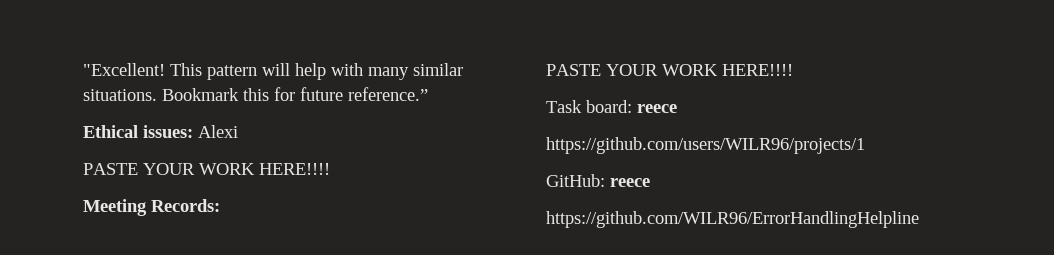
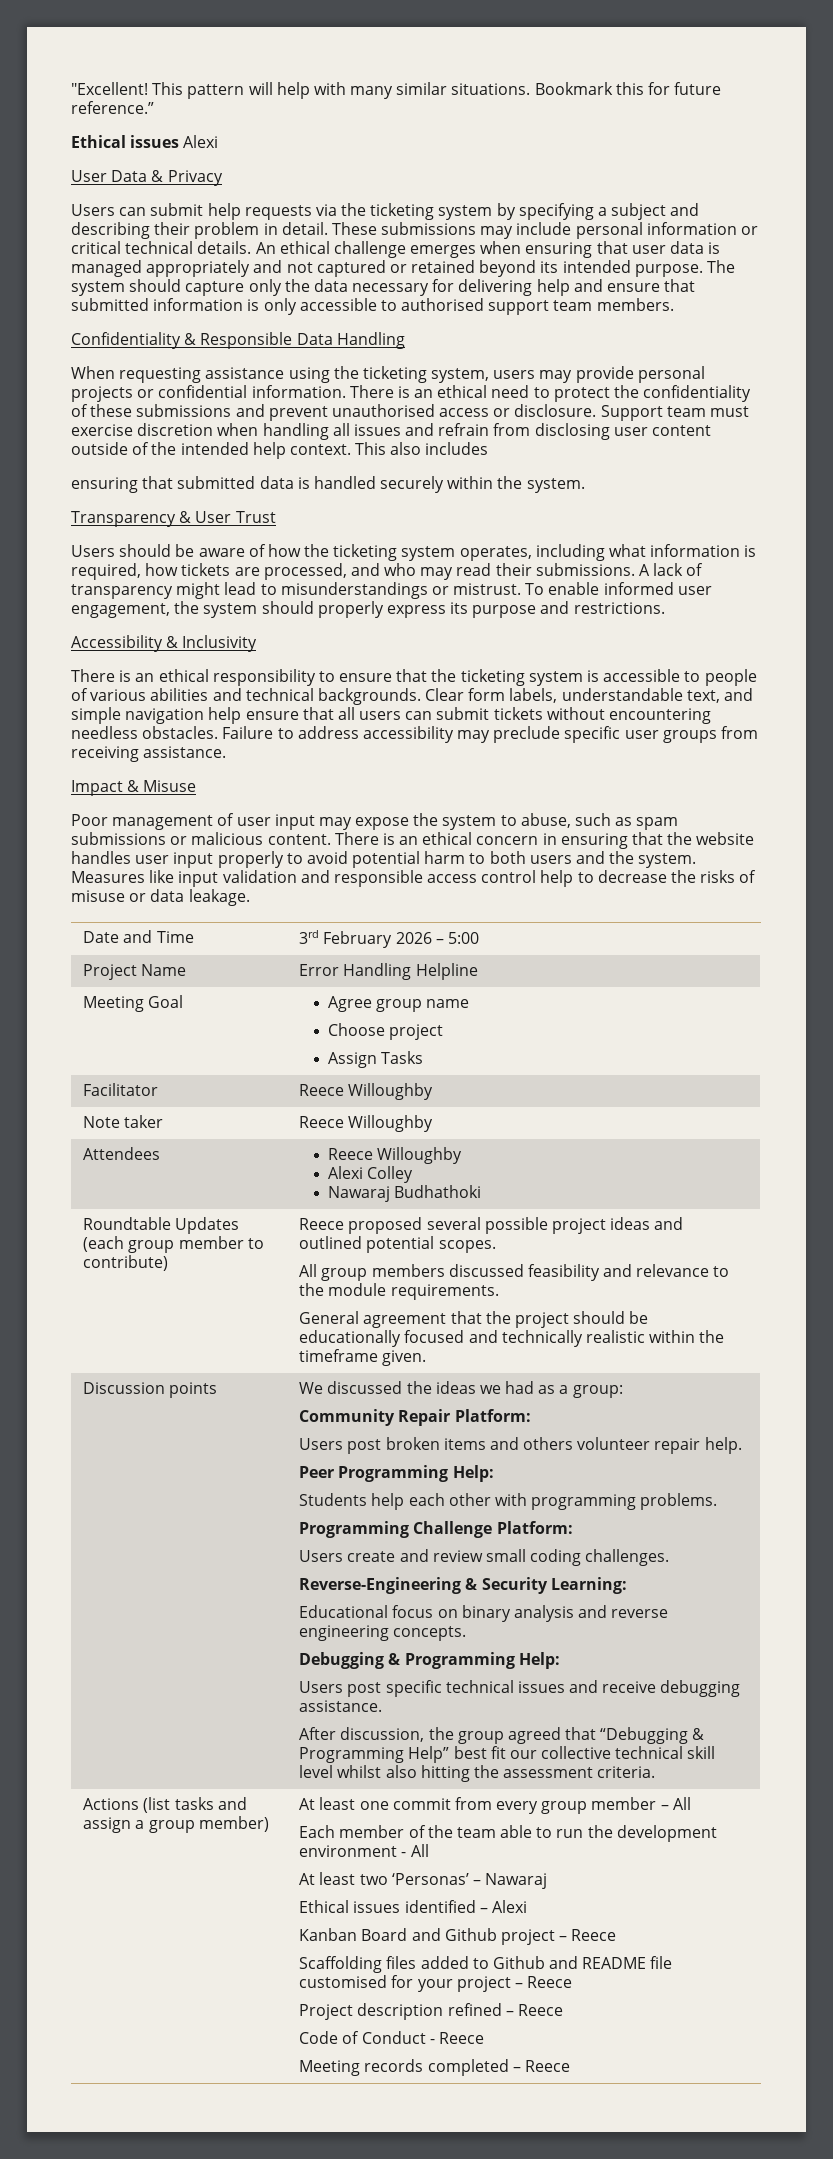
[143,125,238,138] [83,163,330,175] [83,199,220,216] [546,64,793,76] [546,100,677,113] [546,137,865,154] [546,174,650,187] [546,211,919,228] issues: Alexi // PASTE YOUR WORK HERE!!!! // Meeting Records: // PASTE YOUR WORK HERE!!!! // Task board: reece // https://github.com/users/WILR96/projects/1 // GitHub: reece // https://github.com/WILR96/ErrorHandlingHelpline -> [130,135,219,148] [71,170,223,186] [71,203,700,220] [71,222,759,239] [71,241,721,258] [71,260,736,277] [71,279,696,296] [71,298,674,315] [71,332,405,349] [71,366,705,383] [71,385,752,402] [71,404,750,421] [71,423,712,440] [71,442,489,459] [71,476,585,493] [71,511,276,527] [71,544,757,561] [71,563,704,580] [71,582,712,599] [71,601,665,618] [71,635,258,652] [71,669,757,686] [71,688,754,705] [71,707,712,724] [71,726,759,743] [71,746,227,762] [71,780,197,796] [71,813,679,830] [71,832,755,849] [71,851,697,868] [71,870,757,887] [71,889,250,906] [83,930,194,943] [299,930,479,948] [83,964,187,980] [299,963,478,980] [83,995,184,1012] [327,996,470,1012] [327,1023,443,1040] [327,1051,423,1068] [83,1083,159,1096] [299,1083,434,1100] [83,1115,164,1128] [299,1115,434,1132] [83,1147,161,1160] [327,1147,462,1164] [327,1166,413,1183] [327,1185,481,1202] [83,1217,240,1234] [83,1236,264,1253] [83,1255,169,1271] [299,1217,684,1234] [299,1236,496,1253] [299,1264,730,1281] [299,1283,499,1300] [299,1311,649,1328] [299,1330,725,1347] [299,1349,427,1366] [83,1382,218,1398] [299,1381,623,1398] [299,1409,531,1426] [299,1437,742,1454] [299,1465,494,1482] [299,1493,718,1510] [299,1521,573,1538] [299,1549,670,1566] [299,1577,627,1594] [299,1605,669,1622] [299,1625,467,1641] [299,1652,560,1669] [299,1680,741,1697] [299,1700,383,1712] [299,1727,705,1744] [299,1746,716,1763] [299,1765,656,1782] [83,1797,247,1813] [83,1816,269,1833] [299,1797,691,1814] [299,1825,717,1842] [299,1844,429,1857] [299,1872,548,1889] [299,1900,527,1913] [299,1928,617,1945] [299,1956,673,1973] [299,1975,573,1992] [299,2003,563,2020] [299,2031,484,2044] [299,2059,570,2076] issues Alexi // User Data & Privacy // Users can submit help requests via the ticketing system by specifying a subject and describing their problem in detail. These submissions may include personal information or critical technical details. An ethical challenge emerges when ensuring that user data is managed appropriately and not captured or retained beyond its intended purpose. The system should capture only the data necessary for delivering help and ensure that submitted information is only accessible to authorised support team members. // Confidentiality & Responsible Data Handling // When requesting assistance using the ticketing system, users may provide personal projects or confidential information. There is an ethical need to protect the confidentiality of these submissions and prevent unauthorised access or disclosure. Support team must exercise discretion when handling all issues and refrain from disclosing user content outside of the intended help context. This also includes // ensuring that submitted data is handled securely within the system. // Transparency & User Trust // Users should be aware of how the ticketing system operates, including what information is required, how tickets are processed, and who may read their submissions. A lack of transparency might lead to misunderstandings or mistrust. To enable informed user engagement, the system should properly express its purpose and restrictions. // Accessibility & Inclusivity // There is an ethical responsibility to ensure that the ticketing system is accessible to people of various abilities and technical backgrounds. Clear form labels, understandable text, and simple navigation help ensure that all users can submit tickets without encountering needless obstacles. Failure to address accessibility may preclude specific user groups from receiving assistance. // Impact & Misuse // Poor management of user input may expose the system to abuse, such as spam submissions or malicious content. There is an ethical concern in ensuring that the website handles user input properly to avoid potential harm to both users and the system. Measures like input validation and responsible access control help to decrease the risks of misuse or data leakage. // Date and Time | 3rd February 2026 – 5:00 // Project Name | Error Handling Helpline // Meeting Goal | Agree group name // Choose project // Assign Tasks // Facilitator | Reece Willoughby // Note taker | Reece Willoughby // Attendees | Reece Willoughby // Alexi Colley // Nawaraj Budhathoki // Roundtable Updates (each group member to contribute) | Reece proposed several possible project ideas and outlined potential scopes. // All group members discussed feasibility and relevance to the module requirements. // General agreement that the project should be educationally focused and technically realistic within the timeframe given. // Discussion points | We discussed the ideas we had as a group: // Community Repair Platform: // Users post broken items and others volunteer repair help. // Peer Programming Help: // Students help each other with programming problems. // Programming Challenge Platform: // Users create and review small coding challenges. // Reverse-Engineering & Security Learning: // Educational focus on binary analysis and reverse engineering concepts. // Debugging & Programming Help: // Users post specific technical issues and receive debugging assistance. // After discussion, the group agreed that “Debugging & Programming Help” best fit our collective technical skill level whilst also hitting the assessment criteria. // Actions (list tasks and assign a group member) | At least one commit from every group member – All // Each member of the team able to run the development environment - All // At least two ‘Personas’ – Nawaraj // Ethical issues identified – Alexi // Kanban Board and Github project – Reece // Scaffolding files added to Github and README file customised for your project – Reece // Project description refined – Reece // Code of Conduct - Reece // Meeting records completed – Reece

